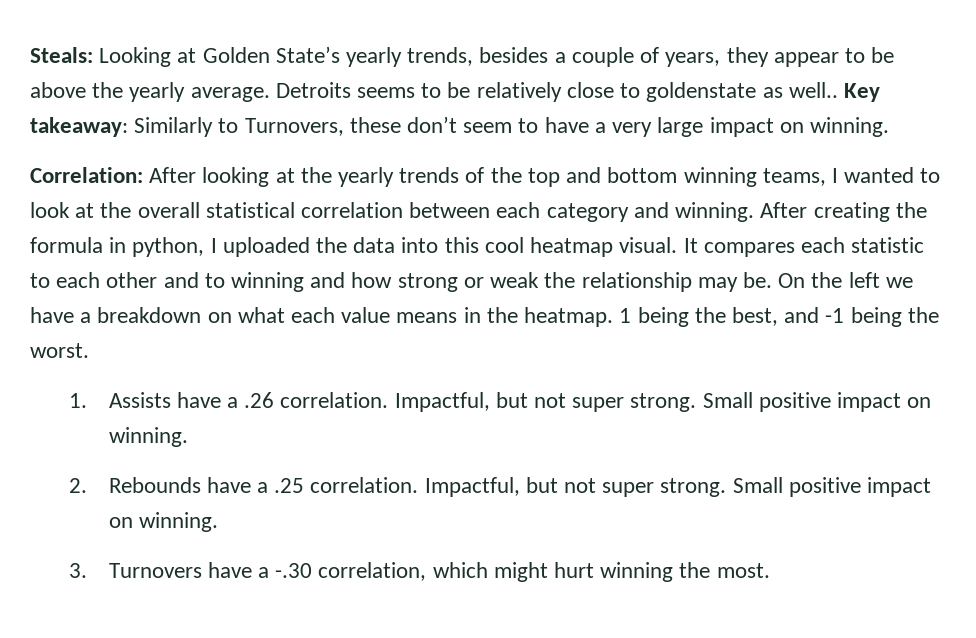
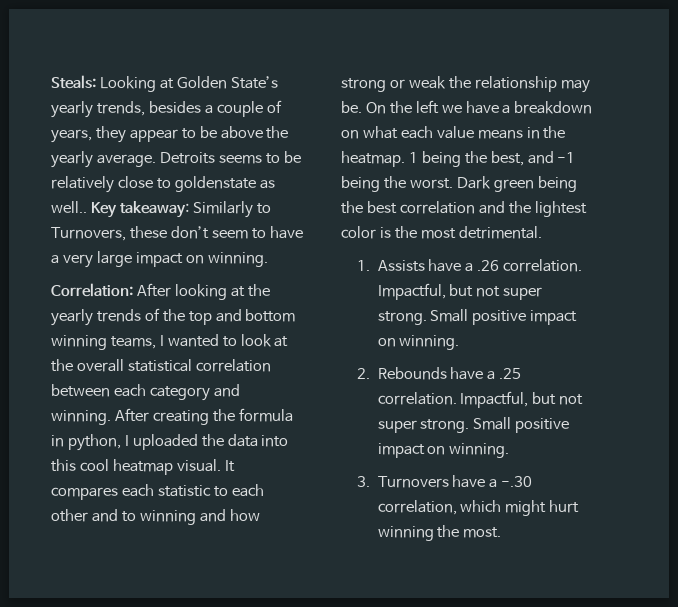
(89, 350) none -> [456,176,577,192] [341,201,587,217] [341,226,542,239] Dark green being the best correlation and the lightest color is the most detrimental.

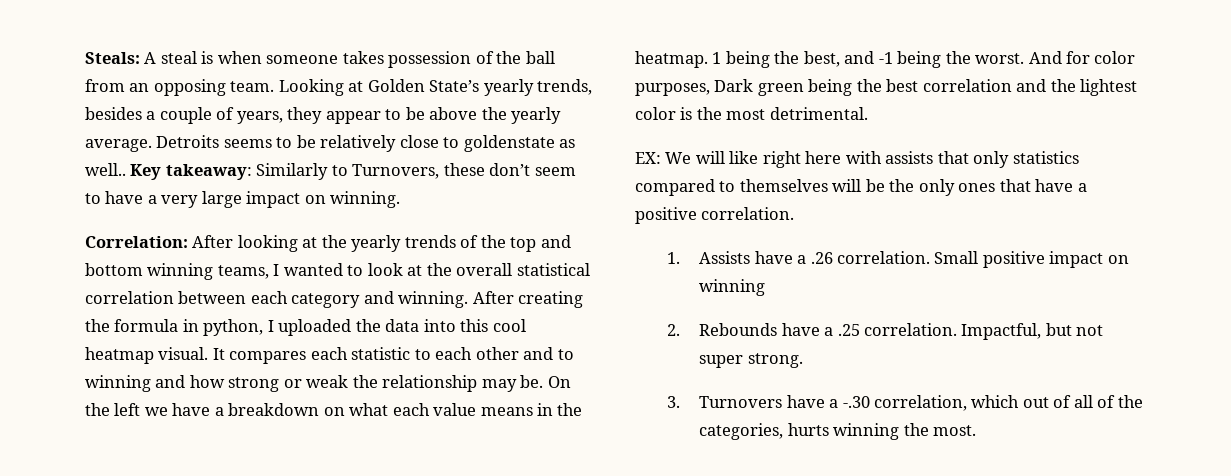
(96, 82) none -> [144,51,555,68] [85,79,275,96] A steal is when someone takes possession of the ball from an opposing team.
(453, 183) none -> [1028,51,1136,64] [635,83,710,96] And for color purposes,
(542, 232) none -> [635,151,1079,168] [635,179,1087,196] [635,207,795,224] // EX: We will like right here with assists that only statistics compared to themselves will be the only ones that have a positive correlation.
[377,283,543,300] [377,309,578,325] [377,335,460,350] Impactful, but not super strong. Small positive impact on winning. -> [934,251,1129,268] [699,279,766,296] Small positive impact on winning
[473,417,570,433] [377,443,510,458] Small positive impact on winning. -> (803, 360) none
[505,500,580,516] might hurt -> [1022,395,1143,408] [699,423,829,440] out of all of the categories, hurts

